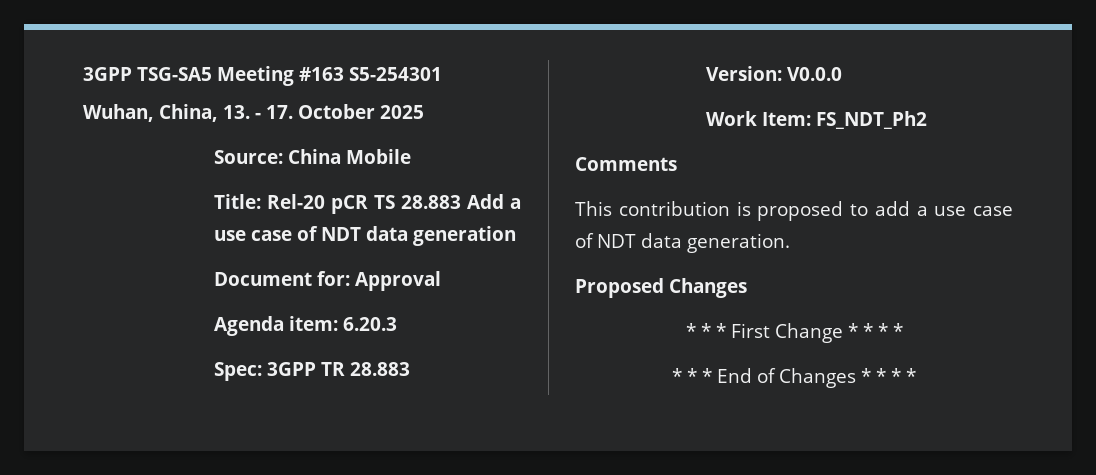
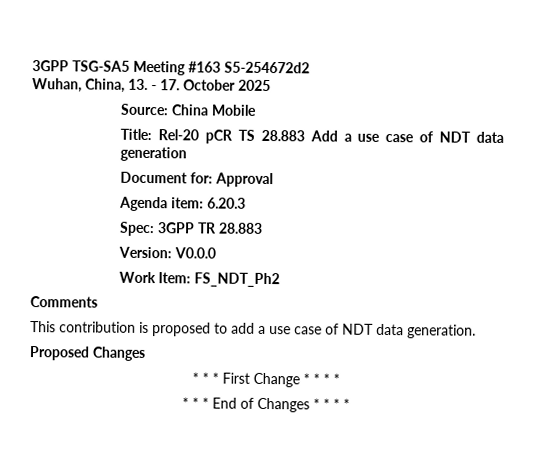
[349,67,442,81] S5-254301 -> [224,61,310,74] S5-254672d2

